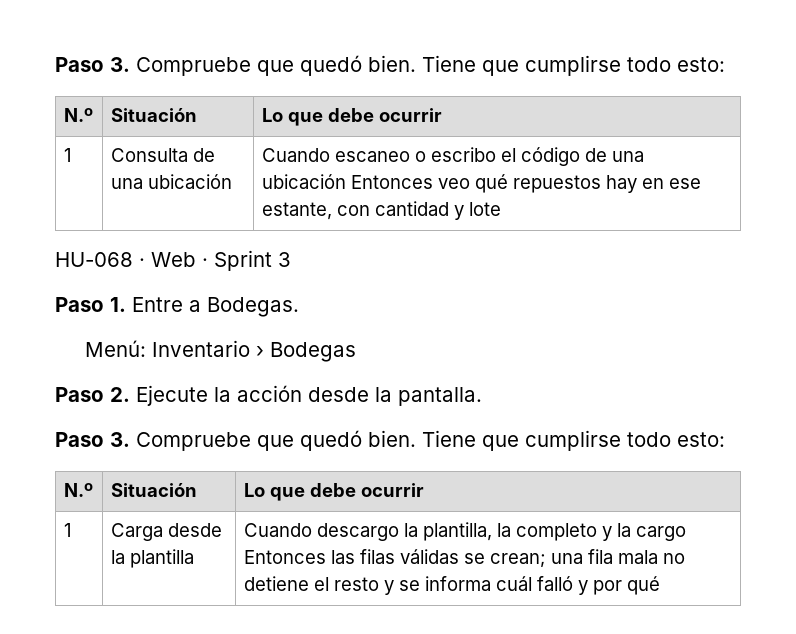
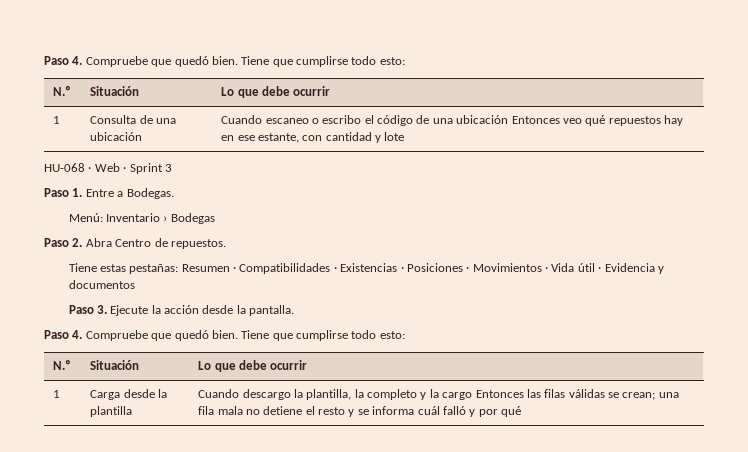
[55,57,130,72] Paso 3. -> [44,56,83,65] Paso 4.
(130, 394) none -> [85,238,226,249] [68,263,664,274] [68,280,135,289] [68,305,107,314] Abra Centro de repuestos. // Tiene estas pestañas: Resumen · Compatibilidades · Existencias · Posiciones · Movimientos · Vida útil · Evidencia y documentos // Paso 3.
[110,432,130,447] 3. -> [72,330,83,339] 4.

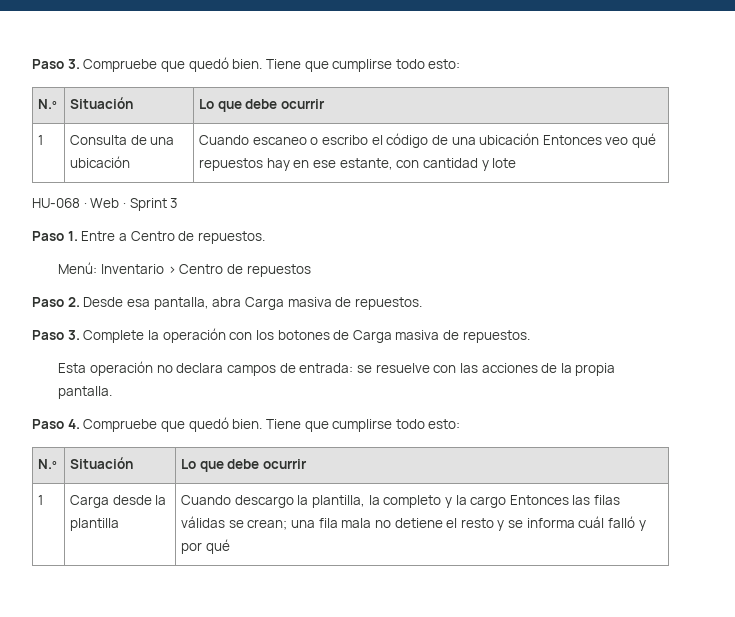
[44,56,83,65] Paso 4. -> [32,59,80,69] Paso 3.
[126,188,174,199] Bodegas. -> [130,231,265,244] Centro de repuestos.
[170,213,215,224] Bodegas -> [179,264,311,277] Centro de repuestos
[85,238,226,249] [68,263,664,274] [68,280,135,289] [68,305,246,316] Abra Centro de repuestos. // Tiene estas pestañas: Resumen · Compatibilidades · Existencias · Posiciones · Movimientos · Vida útil · Evidencia y documentos // Paso 3. Ejecute la acción desde la -> [83,297,422,310] [32,328,530,343] [58,361,616,376] Desde esa pantalla, abra Carga masiva de repuestos. // Paso 3. Complete la operación con los botones de Carga masiva de repuestos. // Esta operación no declara campos de entrada: se resuelve con las acciones de la propia

